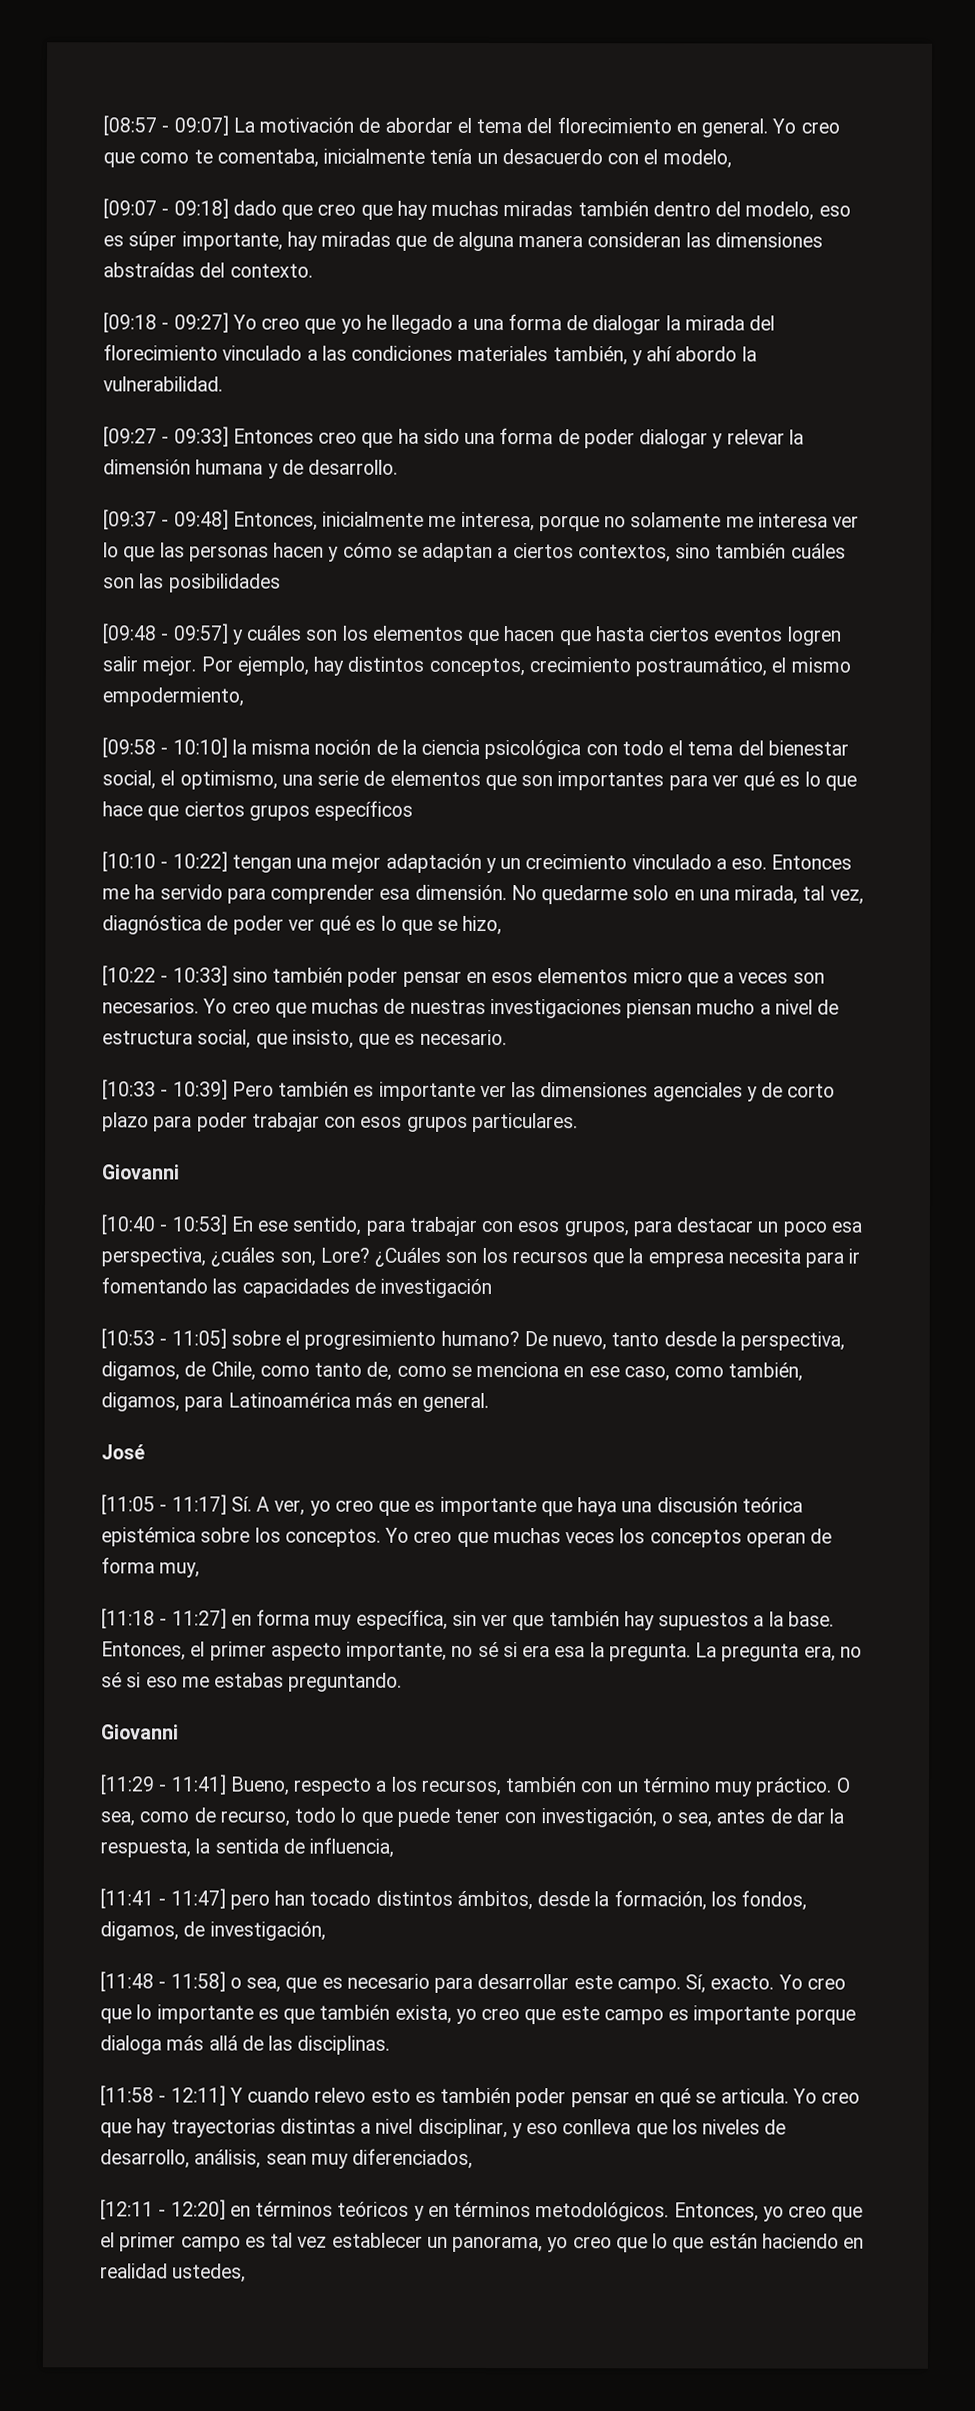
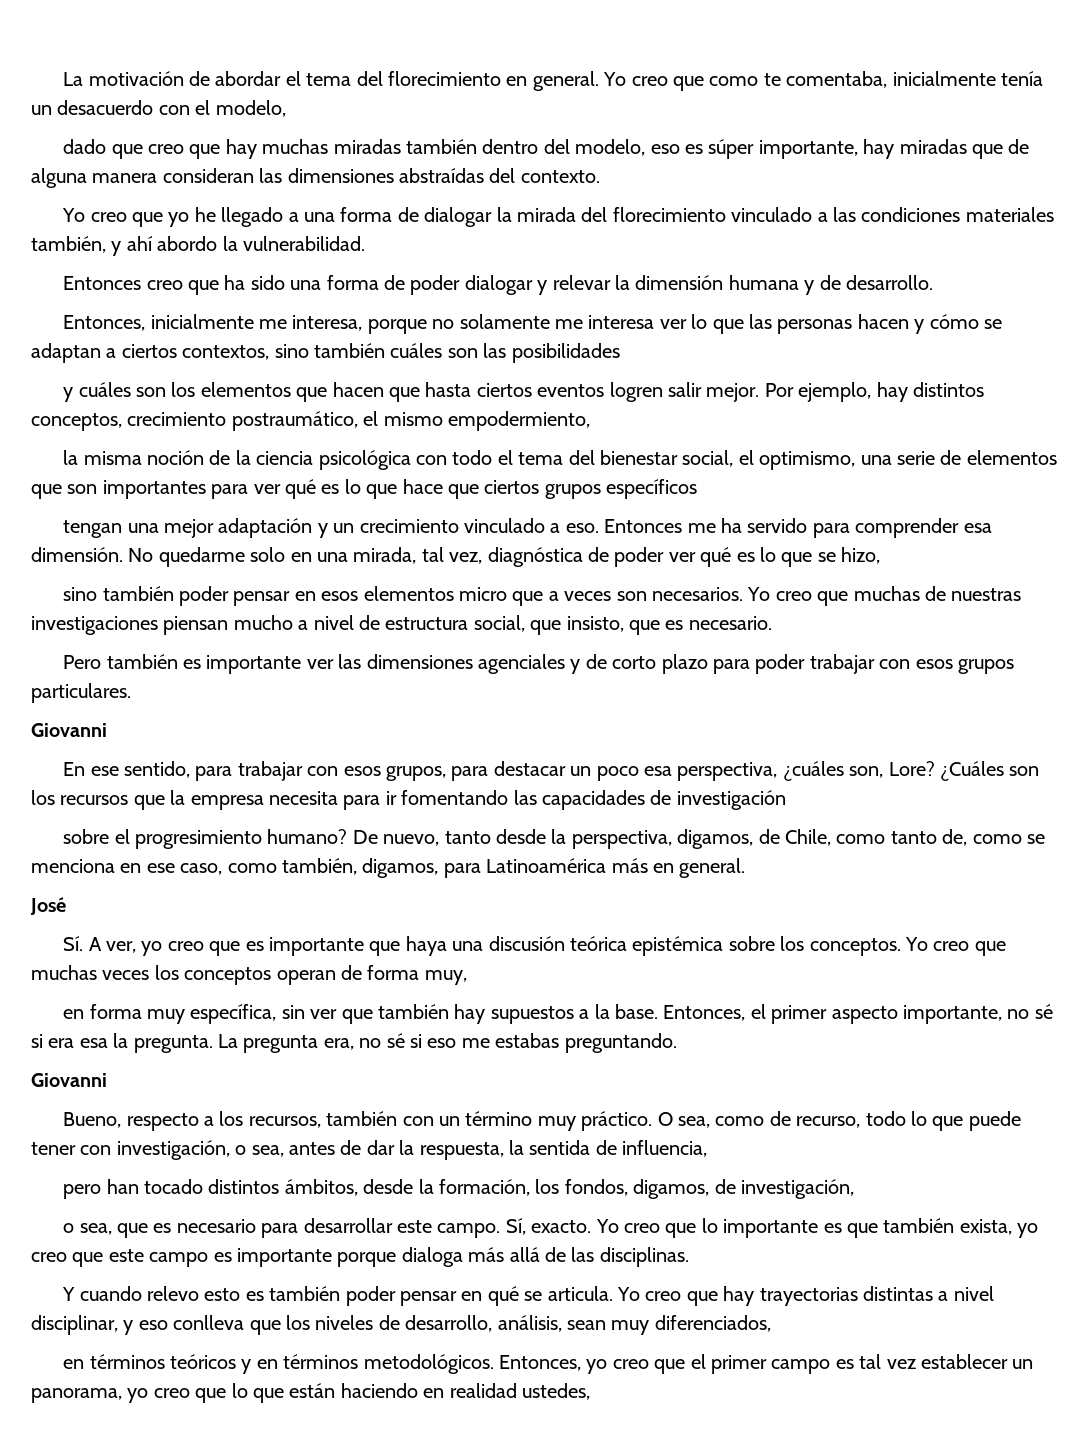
[103,115,229,136] [08:57 - 09:07] -> (63, 79) none
[103,198,229,219] [09:07 - 09:18] -> (286, 108) none
[103,312,229,333] [09:18 - 09:27] -> (600, 176) none
[103,426,229,447] [09:27 - 09:33] -> (365, 243) none
[103,509,229,530] [09:37 - 09:48] -> (933, 282) none
[102,623,229,644] [09:48 - 09:57] -> (620, 353) none
[102,737,228,758] [09:58 - 10:10] -> (590, 421) none
[102,851,228,872] [10:10 - 10:22] -> (698, 489) none
[102,965,228,986] [10:22 - 10:33] -> (881, 555) none
[102,1079,228,1100] [10:33 - 10:39] -> (772, 623) none
[101,1214,227,1235] [10:40 - 10:53] -> (107, 730) none
[101,1328,227,1349] [10:53 - 11:05] -> (786, 800) none
[101,1494,227,1515] [11:05 - 11:17] -> (66, 906) none
[101,1608,227,1629] [11:18 - 11:27] -> (467, 977) none
[100,1774,227,1795] [11:29 - 11:41] -> (107, 1080) none
[100,1888,226,1909] [11:41 - 11:47] -> (708, 1148) none
[100,1971,226,1992] [11:48 - 11:58] -> (854, 1189) none
[100,2085,226,2106] [11:58 - 12:11] -> (689, 1257) none
[100,2199,226,2220] [12:11 - 12:20] -> (771, 1323) none

